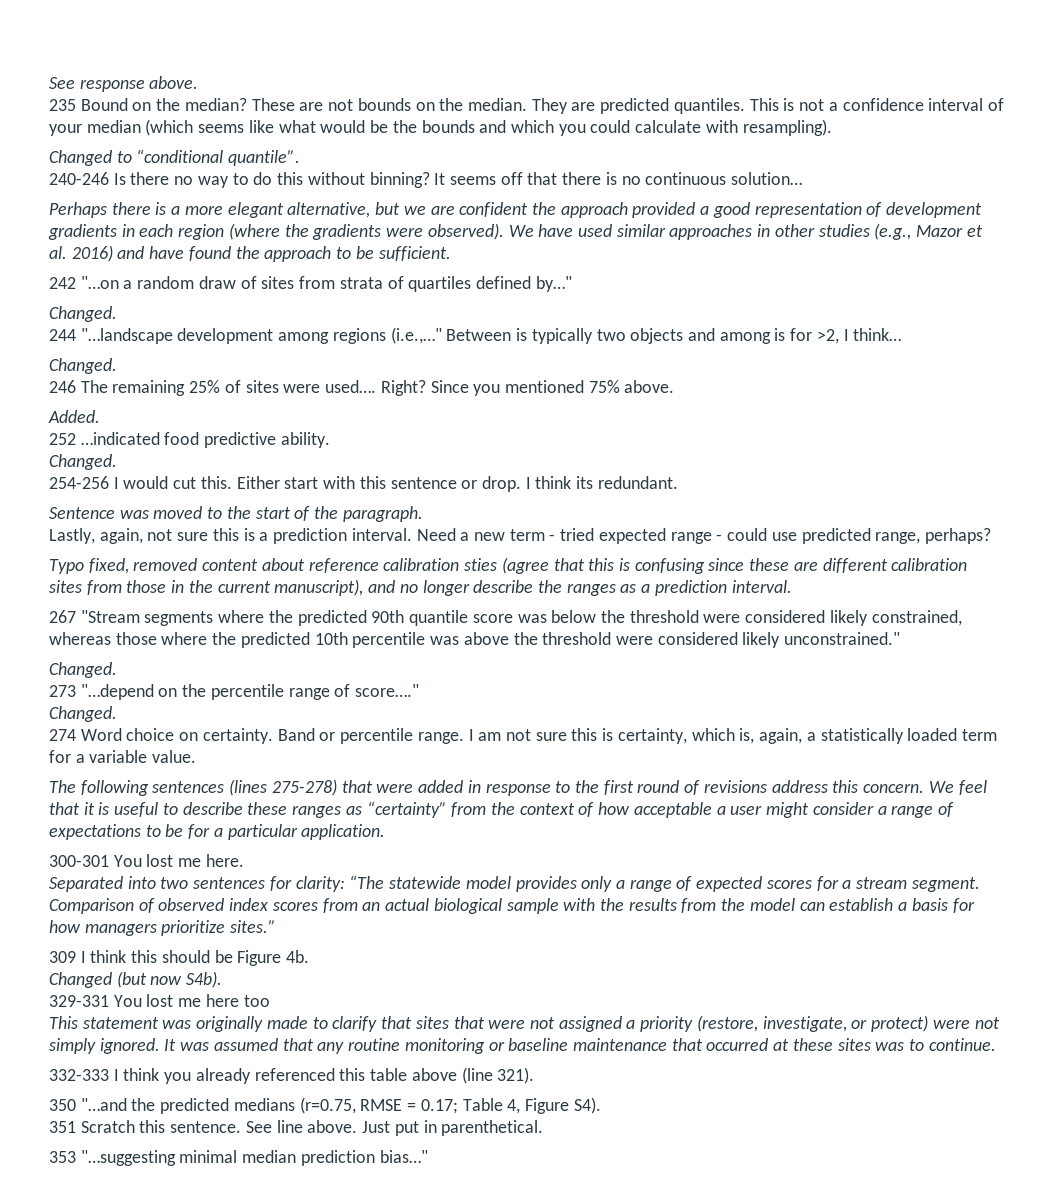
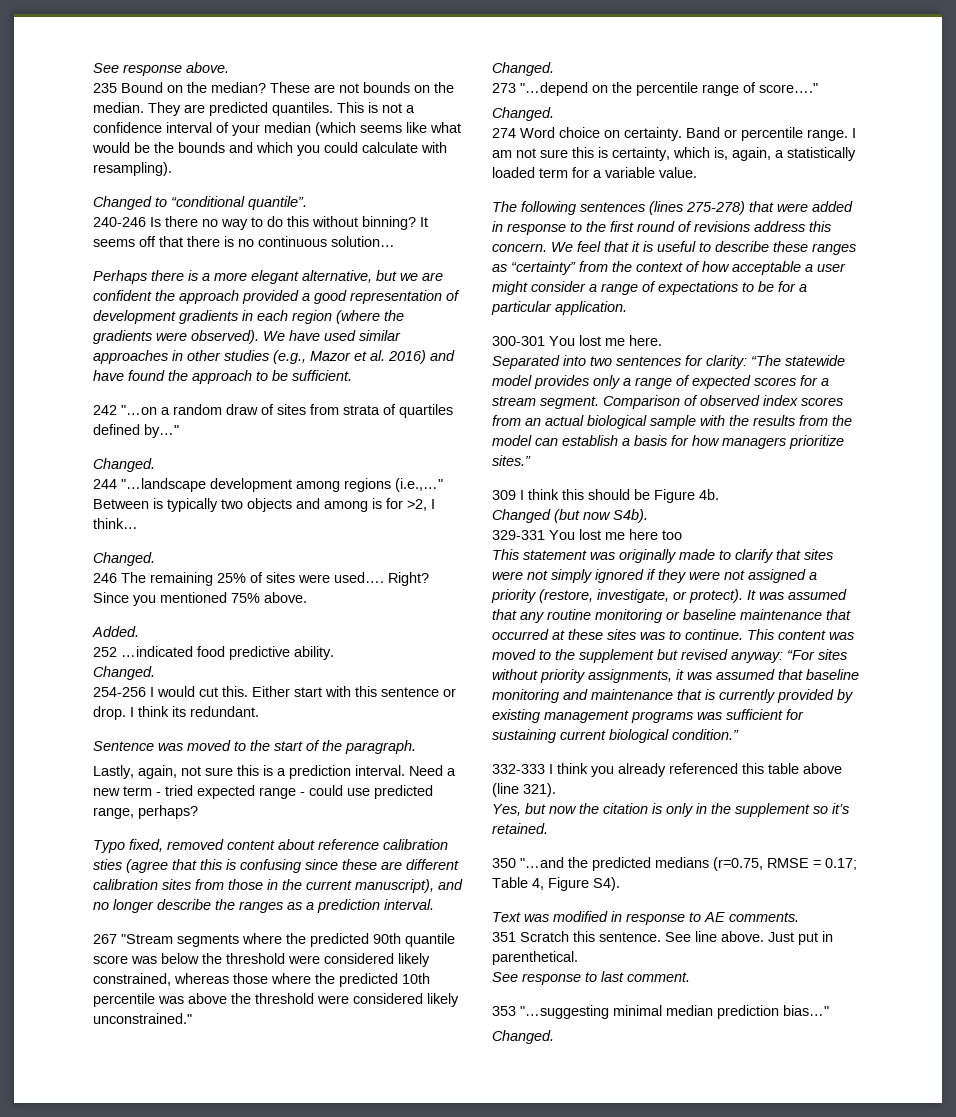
[453,1016,485,1029] that -> [492,569,686,583] were not simply ignored if they
[871,1015,1000,1032] [49,1038,160,1054] protect) were not simply ignored. -> [689,589,743,603] protect).
(996, 1044) none -> [747,629,854,640] [492,649,847,663] [492,669,859,683] [492,689,853,703] [492,709,804,723] [492,729,739,743] This content was moved to the supplement but revised anyway: “For sites without priority assignments, it was assumed that baseline monitoring and maintenance that is currently provided by existing management programs was sufficient for sustaining current biological condition.”
(535, 1075) none -> [492,803,849,817] [492,823,548,834] // Yes, but now the citation is only in the supplement so it’s retained.
(601, 1105) none -> [492,911,799,925] // Text was modified in response to AE comments.
(544, 1128) none -> [492,971,690,985] // See response to last comment.
(428, 1156) none -> [492,1030,554,1044] // Changed.

